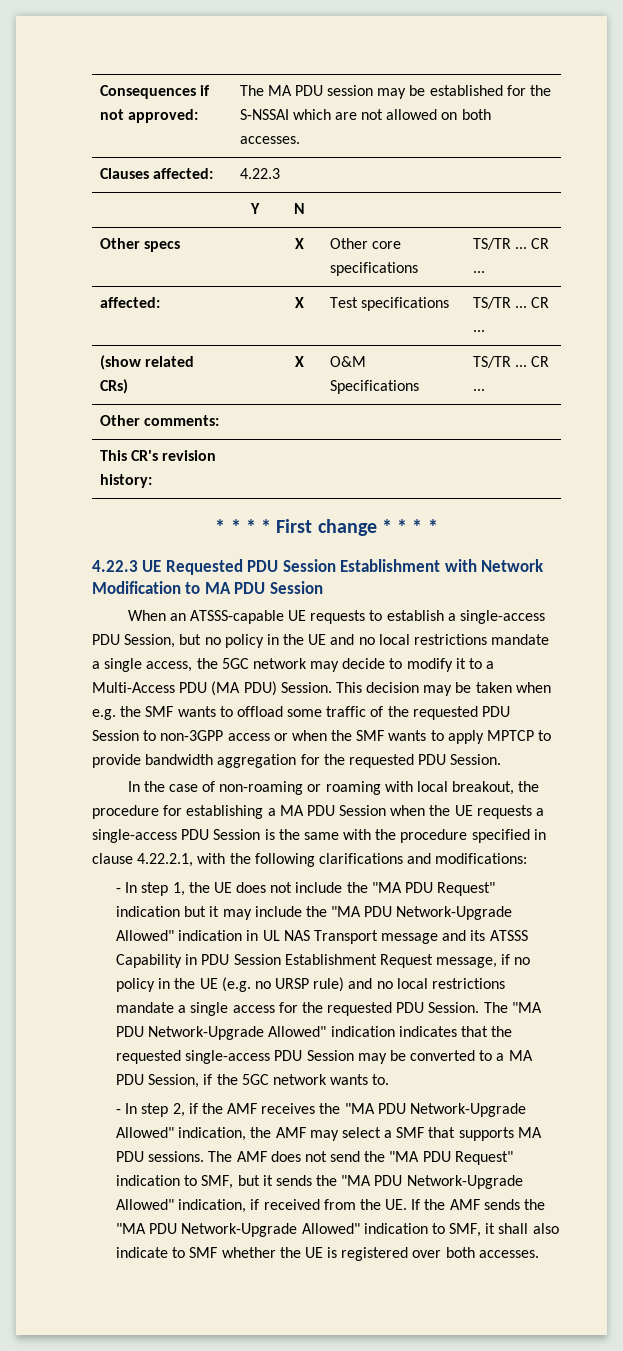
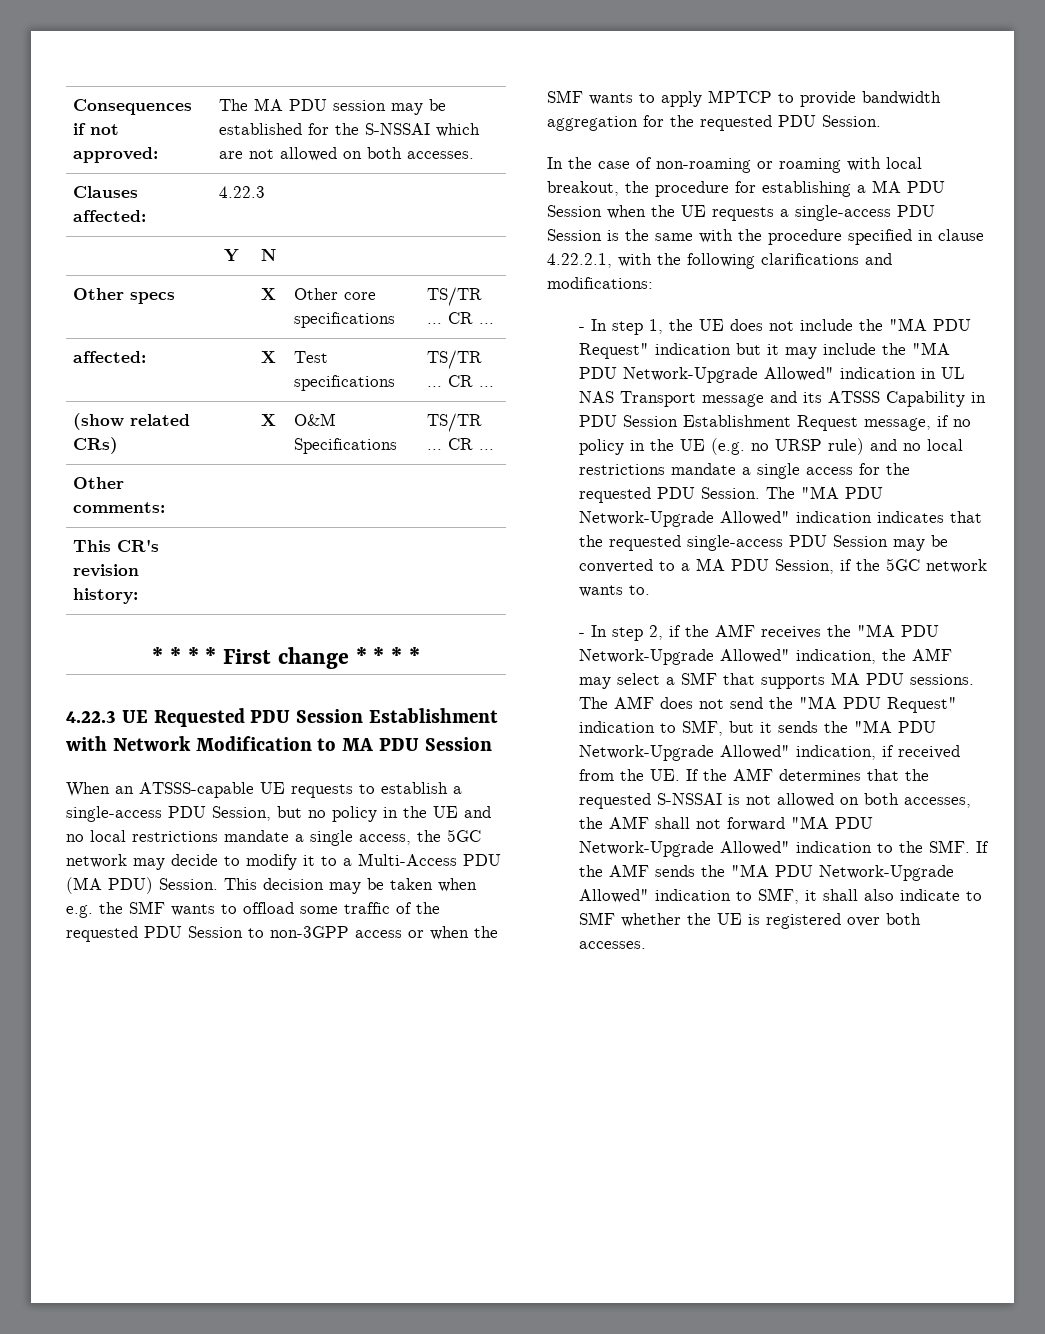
(480, 1204) none -> [778,769,929,781] [578,793,971,809] [578,816,873,831] [578,840,989,857] [578,864,649,877] determines that the requested S-NSSAI is not allowed on both accesses, the AMF shall not forward "MA PDU Network-Upgrade Allowed" indication to the SMF. If the AMF

